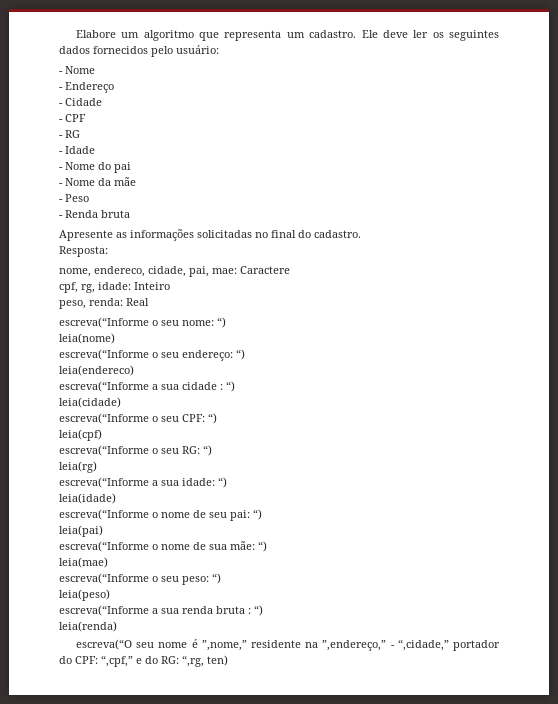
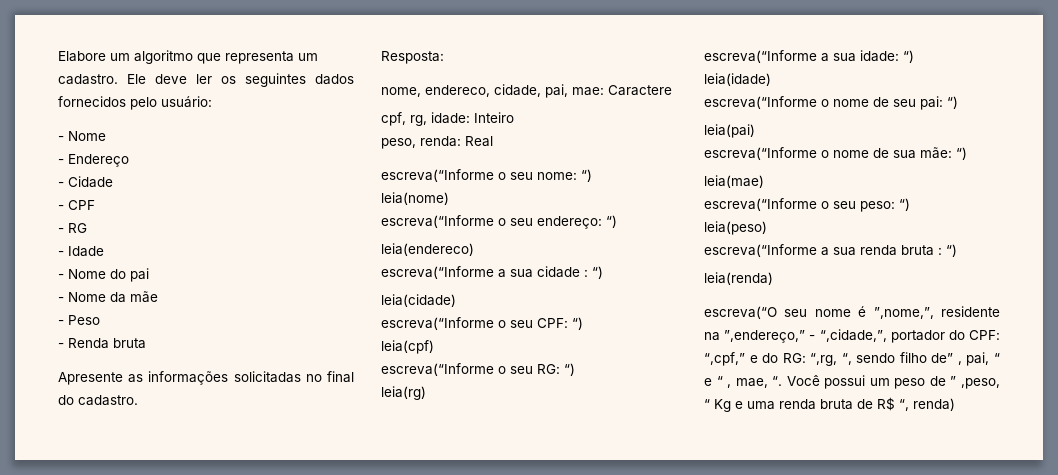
[201,640,247,651] ”,nome,” -> [873,307,934,319] ”,nome,”,
[397,639,449,651] “,cidade,” -> [819,329,887,342] “,cidade,”,
[207,655,228,666] ten) -> [841,352,1000,366] [704,375,1000,389] [704,397,955,412] “, sendo filho de” , pai, “ e “ , mae, “. Você possui um peso de ” ,peso, “ Kg e uma renda bruta de R$ “, renda)

